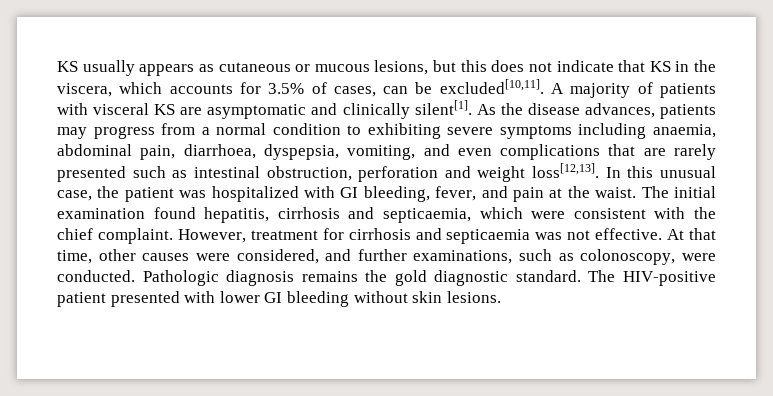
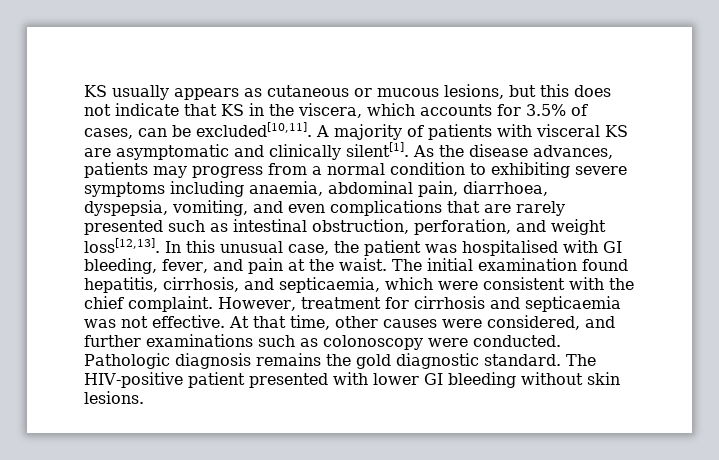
[358,166,439,182] perforation -> [414,219,511,235] perforation,
[211,186,299,202] hospitalized -> [462,240,558,256] hospitalised
[277,207,340,219] cirrhosis -> [163,277,239,292] cirrhosis,
[413,249,676,265] examinations, such as colonoscopy, -> [146,334,423,350] examinations such as colonoscopy

